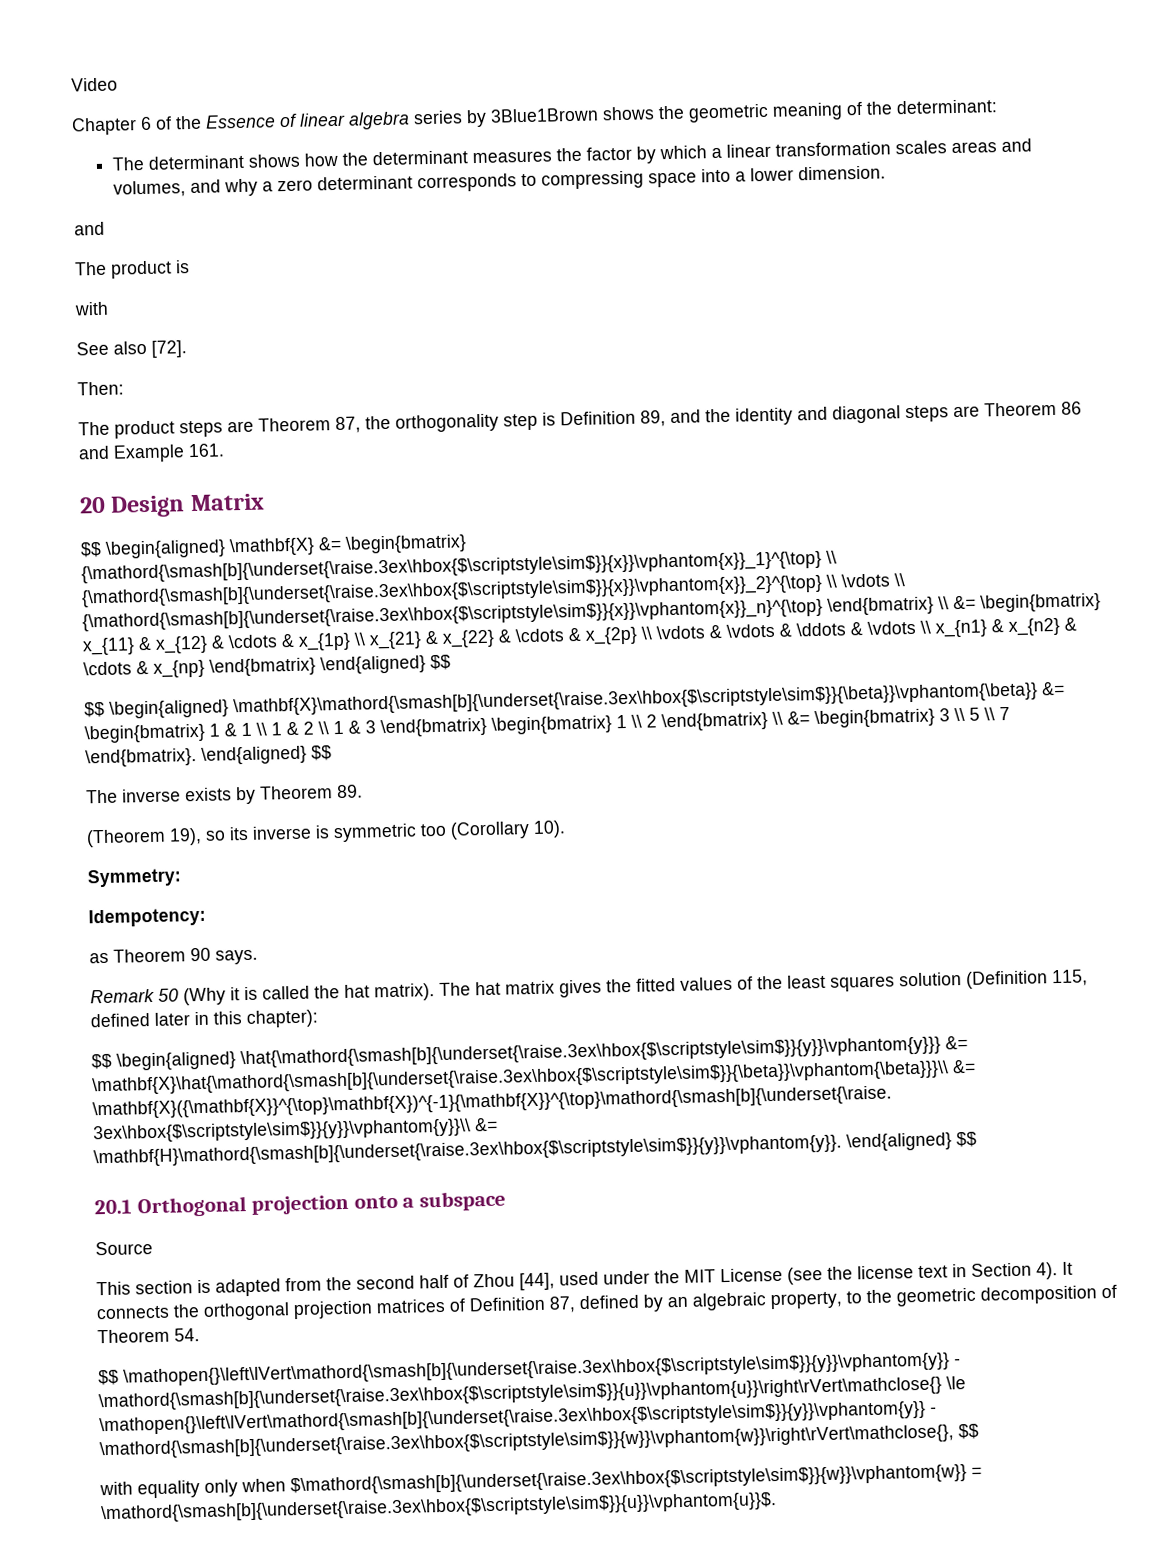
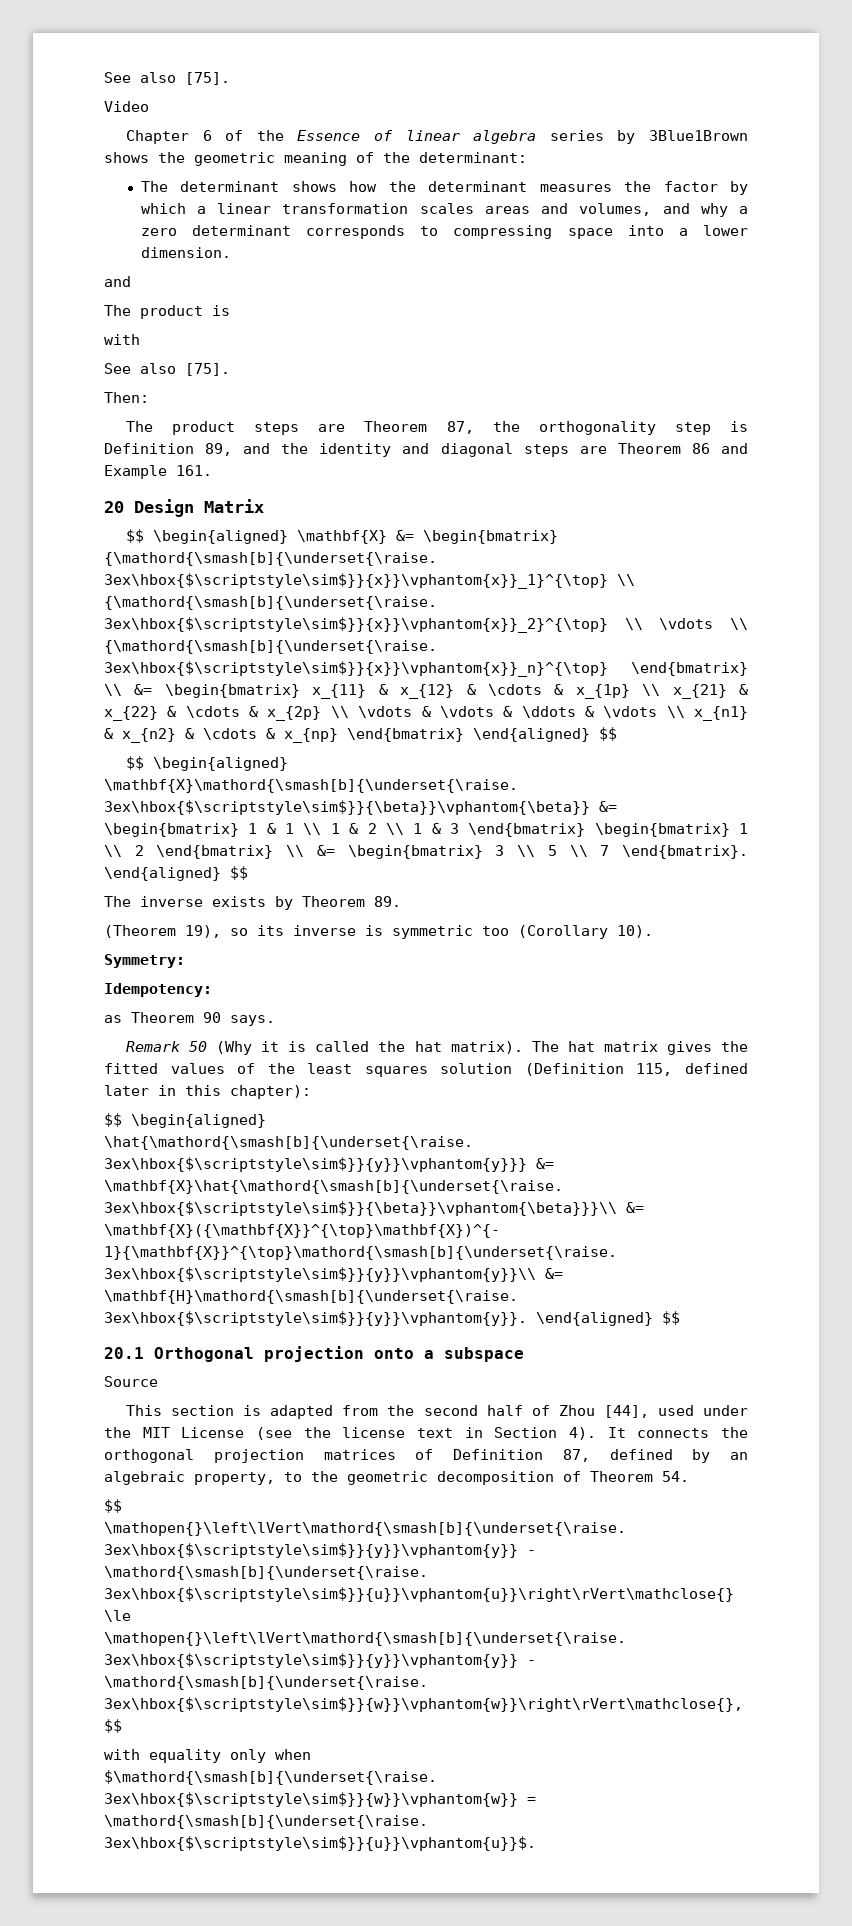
(71, 84) none -> [104,72,230,85] See also [75]. //
[151,340,187,358] [72]. -> [185,363,230,376] [75].

